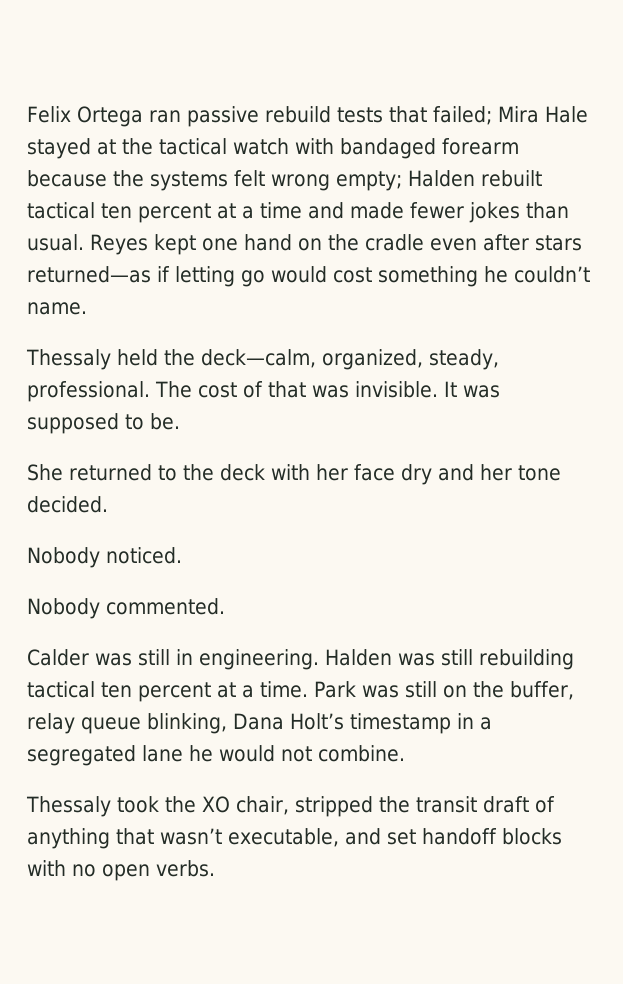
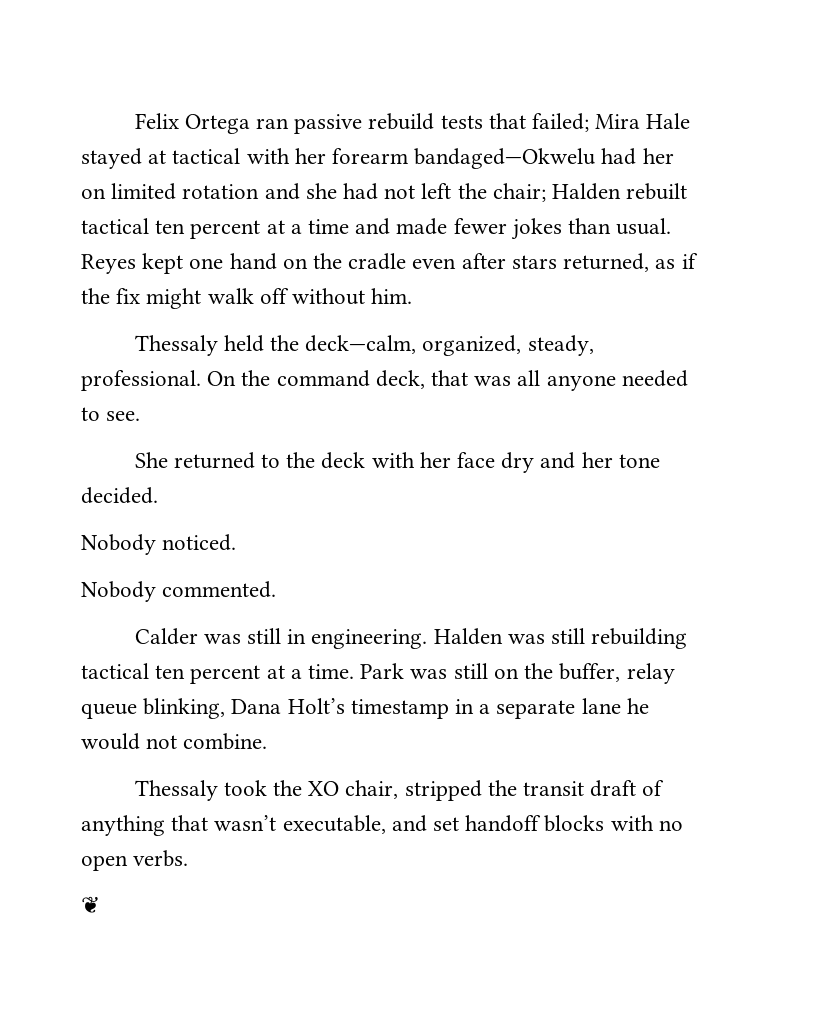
[122,138,519,159] [27,170,402,191] the tactical watch with bandaged forearm because the systems felt wrong empty; -> [172,148,674,169] [81,183,546,202] tactical with her forearm bandaged—Okwelu had her on limited rotation and she had not left the chair;
[27,266,590,287] [27,302,87,315] returned—as if letting go would cost something he couldn’t name. -> [563,253,698,272] [81,288,413,309] returned, as if the fix might walk off without him.
[155,381,500,398] [27,413,180,434] The cost of that was invisible. It was supposed to be. -> [207,370,688,391] [81,407,141,421] On the command deck, that was all anyone needed to see.
[27,745,136,766] segregated -> [496,700,576,719] separate
(215, 868) none -> [81,896,100,913] // ❦

